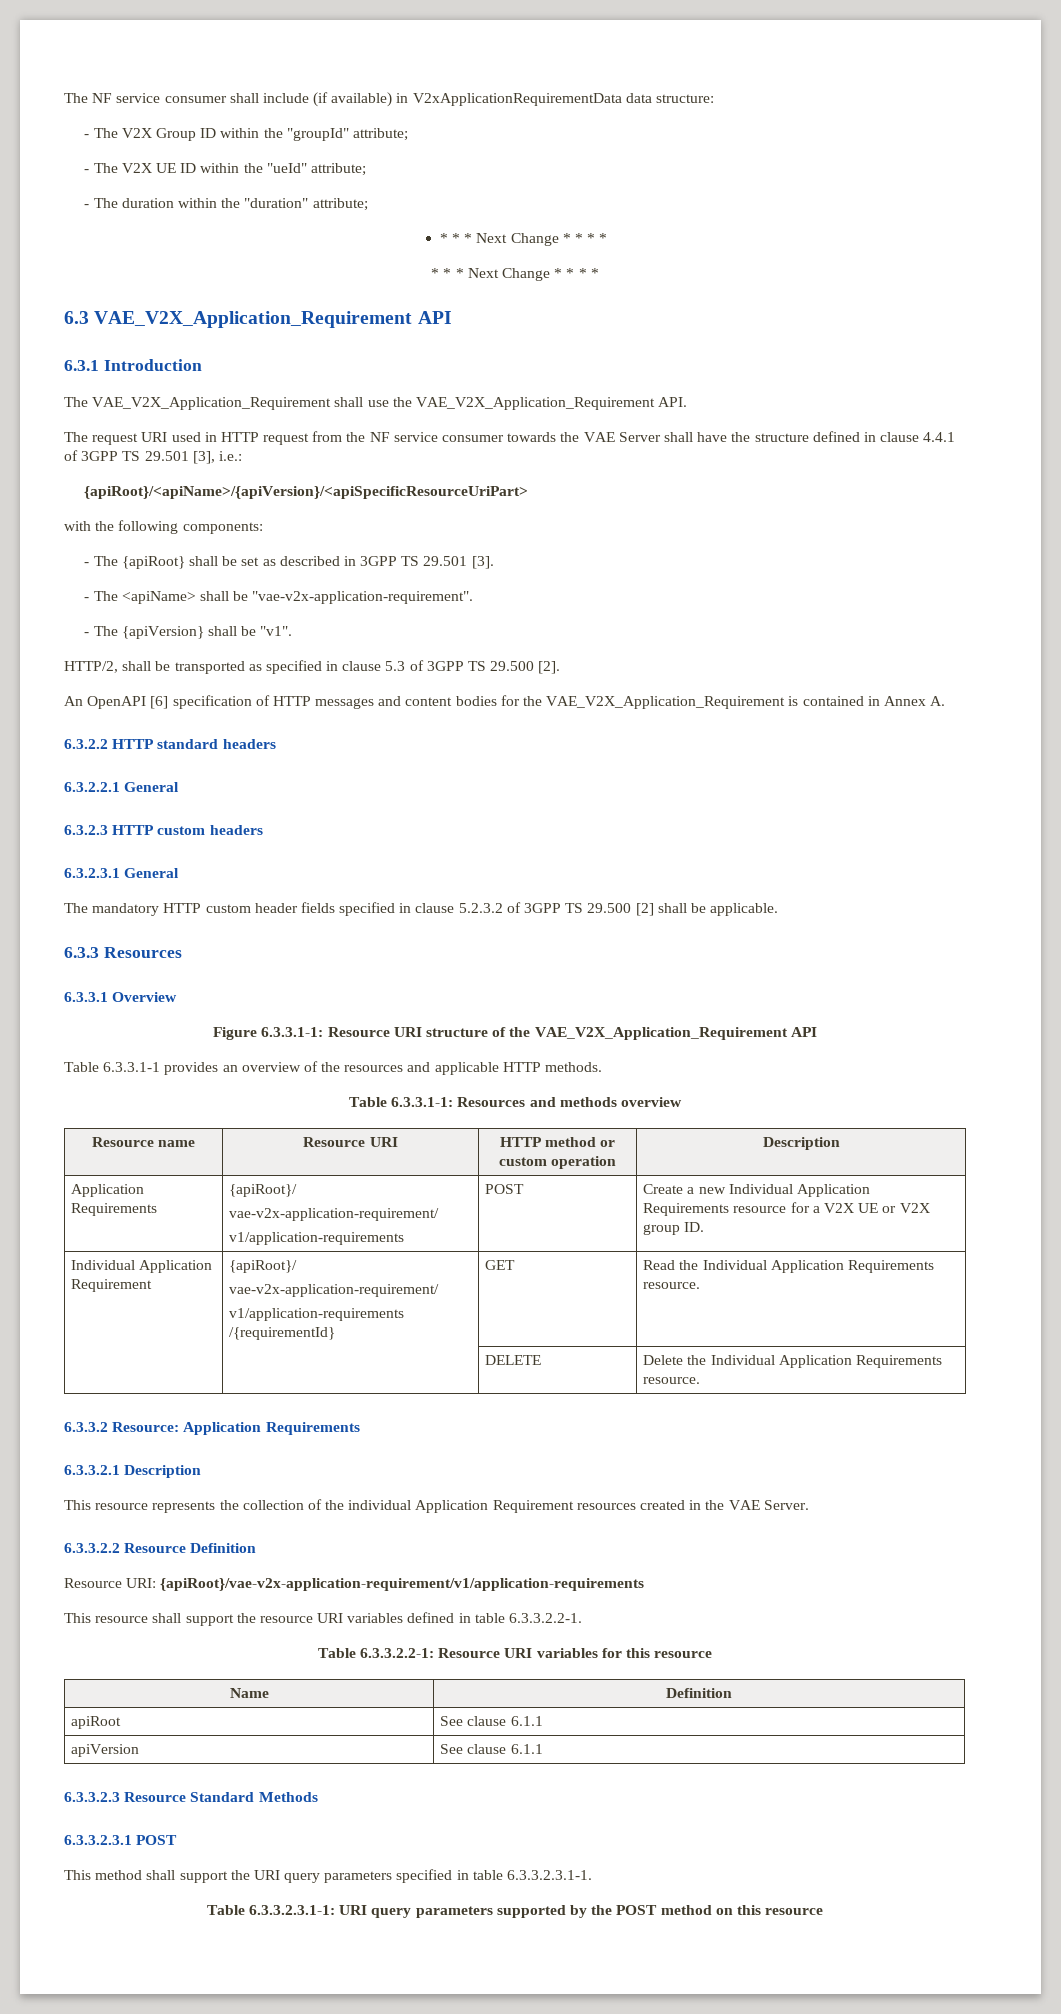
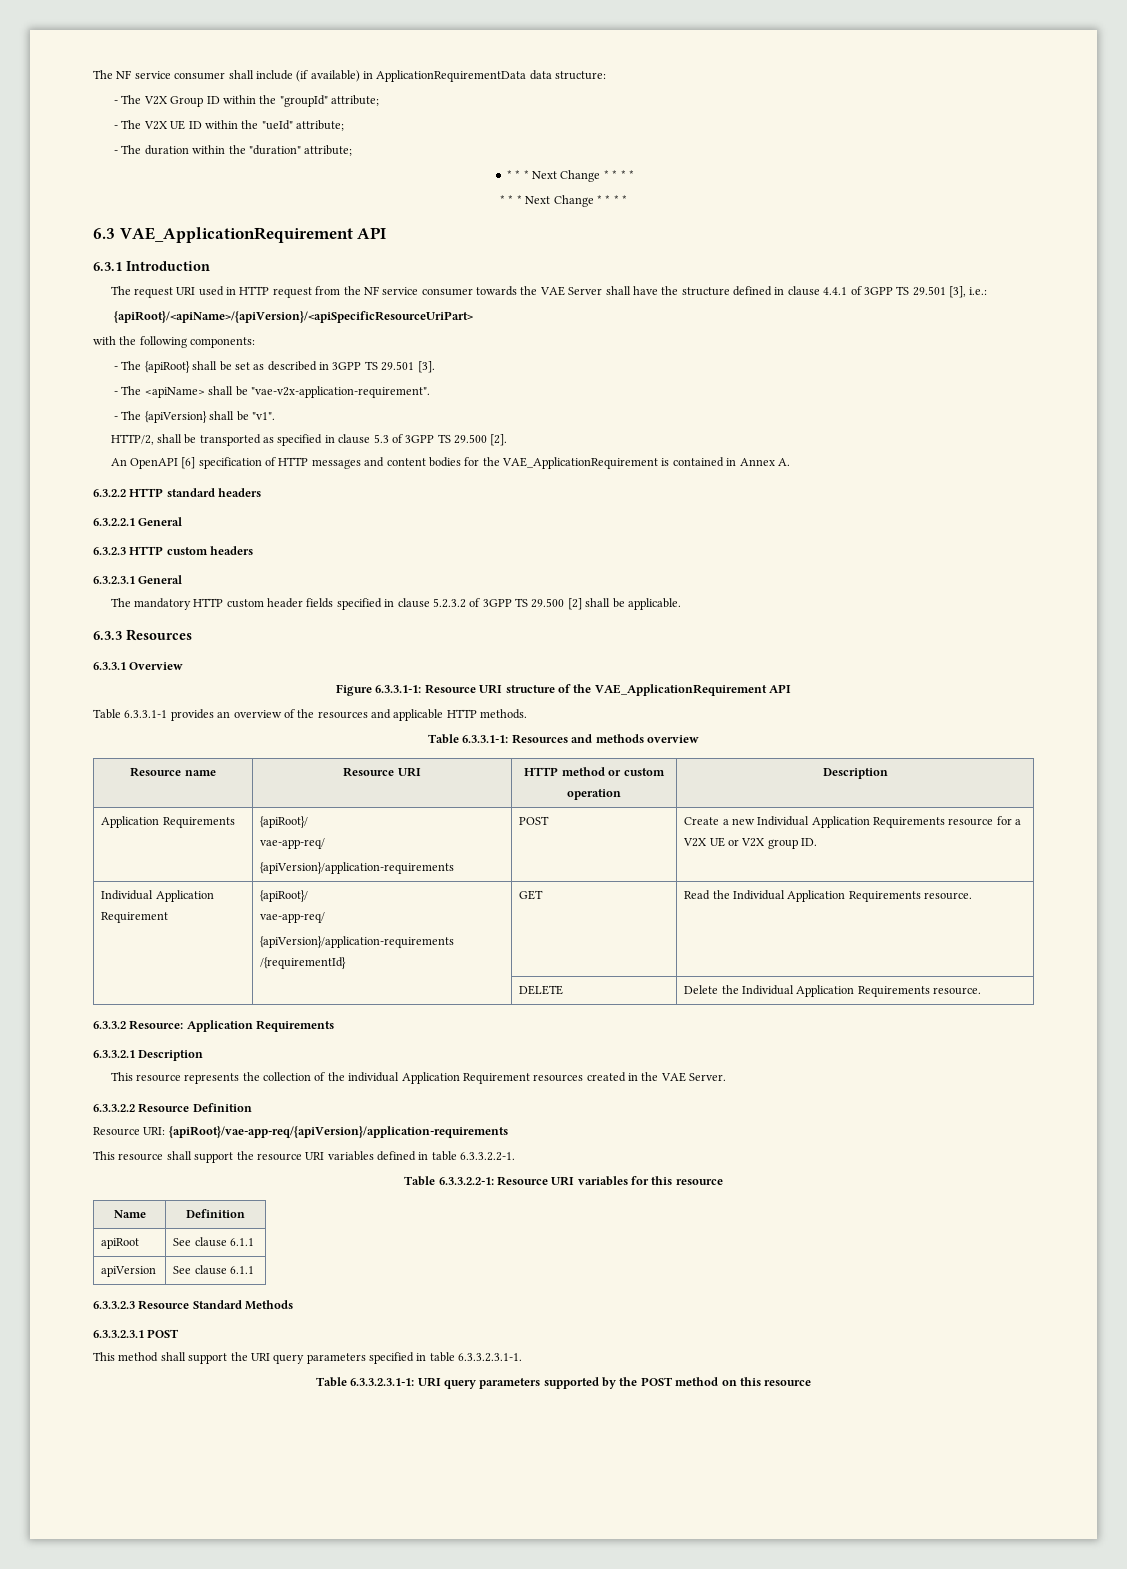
[412,93,622,106] V2xApplicationRequirementData -> [376,70,527,82] ApplicationRequirementData
[94,311,413,328] VAE_V2X_Application_Requirement -> [119,227,353,243] VAE_ApplicationRequirement
[64,397,688,410] // The VAE_V2X_Application_Requirement shall use the VAE_V2X_Application_Requirement API. -> (210, 266) none
[546,696,786,709] VAE_V2X_Application_Requirement -> [502,457,659,469] VAE_ApplicationRequirement
[534,1027,788,1040] VAE_V2X_Application_Requirement -> [594,684,767,696] VAE_ApplicationRequirement
[229,1208,440,1221] [229,1232,405,1245] vae-v2x-application-requirement/ // v1/application-requirements -> [260,838,326,849] [260,862,455,874] vae-app-req/ // {apiVersion}/application-requirements
[229,1284,440,1297] [229,1308,405,1321] vae-v2x-application-requirement/ // v1/application-requirements -> [260,912,326,923] [260,936,455,948] vae-app-req/ // {apiVersion}/application-requirements
[160,1578,645,1591] {apiRoot}/vae-v2x-application-requirement/v1/application-requirements -> [168,1126,508,1138] {apiRoot}/vae-app-req/{apiVersion}/application-requirements

